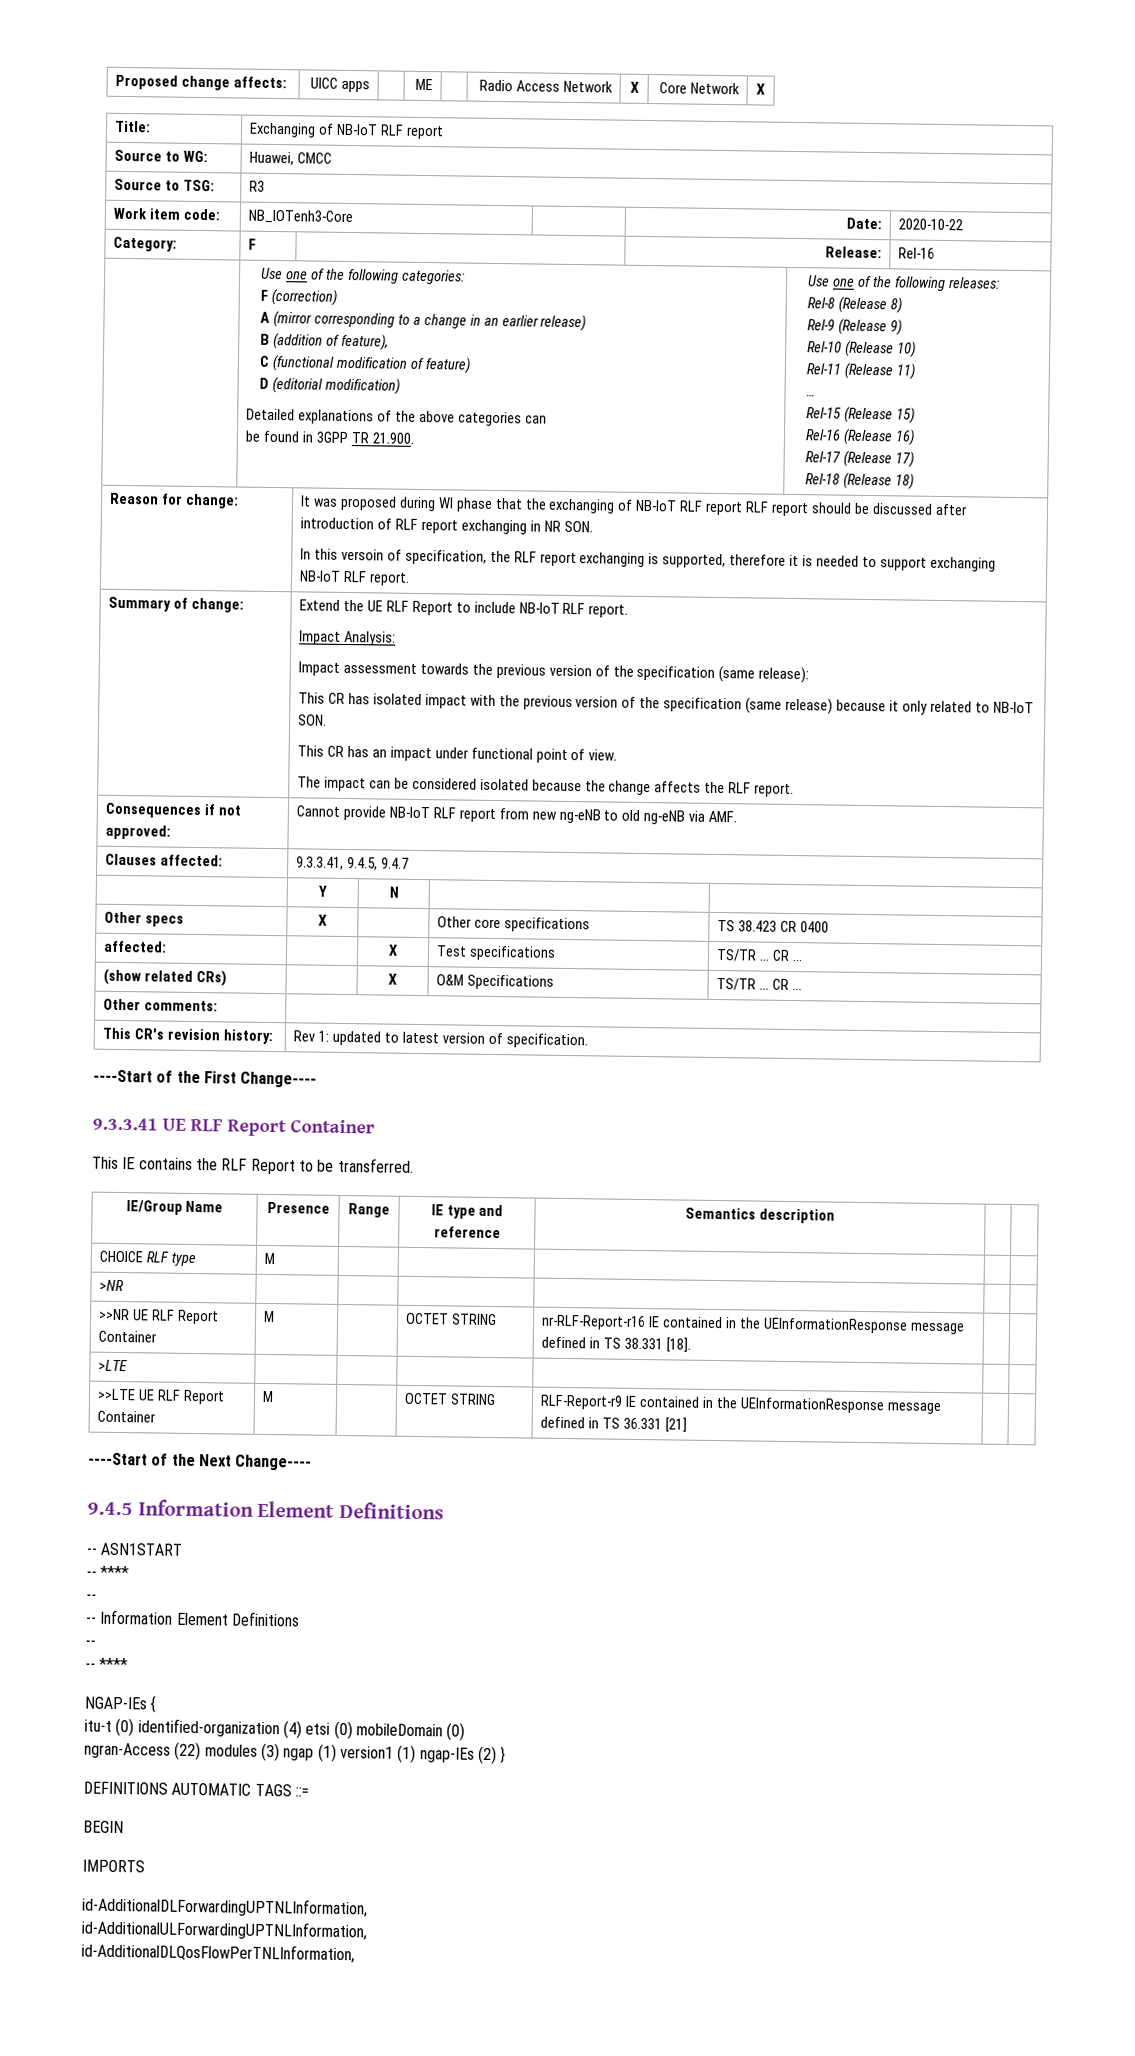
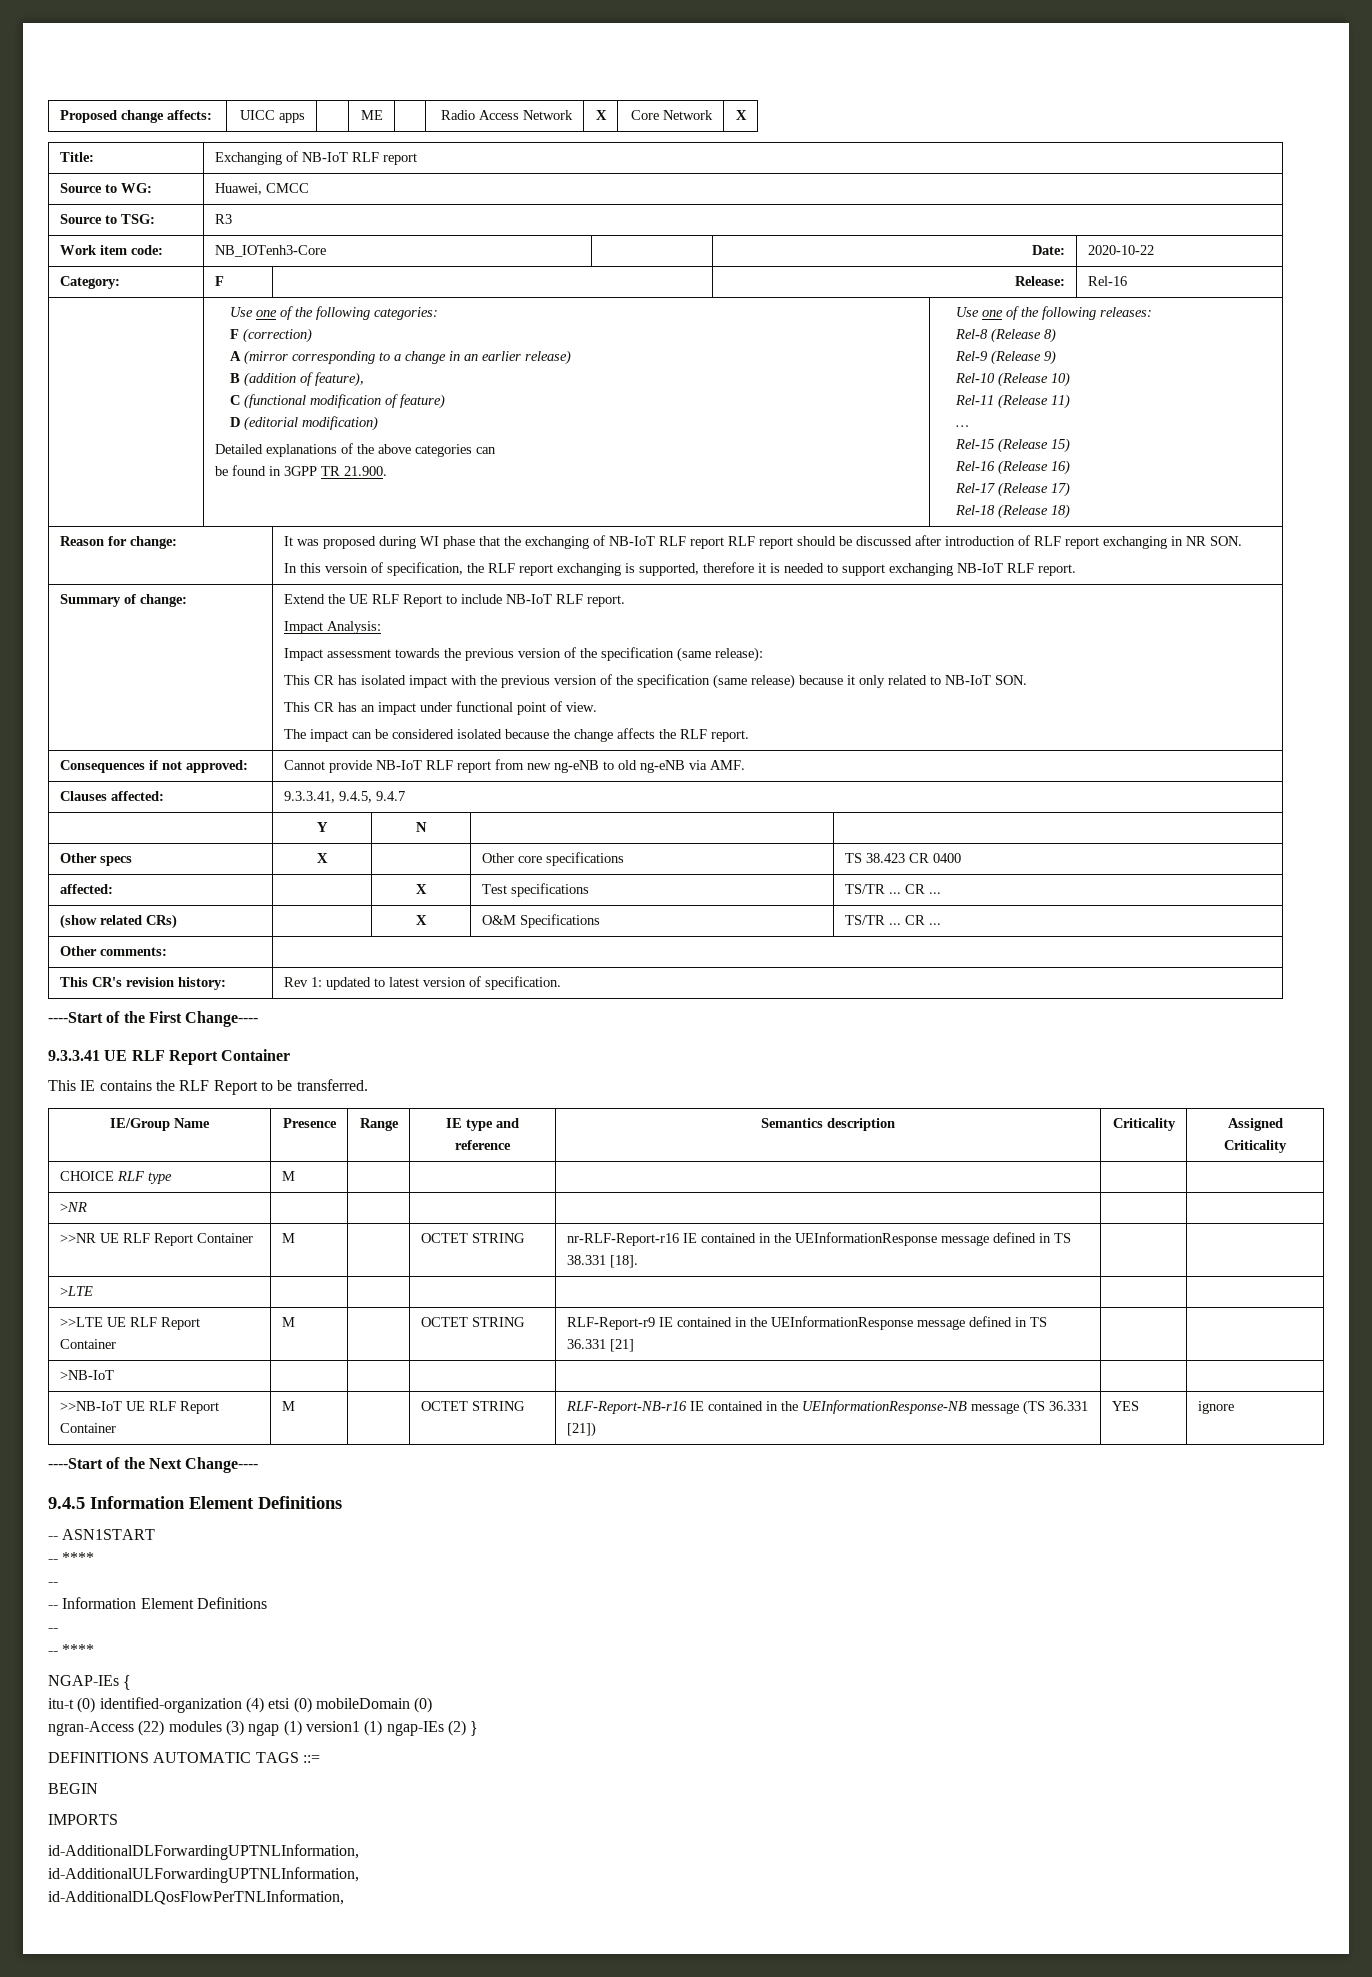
(835, 1216) | -> [1112,1118,1176,1131] [1227,1118,1283,1131] [1224,1140,1287,1153] Criticality | Assigned Criticality
(687, 1425) none -> [59,1370,114,1380] [59,1401,219,1414] [59,1423,116,1433] [281,1401,295,1411] [420,1401,525,1411] [565,1400,1088,1415] [566,1422,596,1437] [1111,1401,1139,1411] [1197,1401,1234,1414] // >NB-IoT | | | | | | // >>NB-IoT UE RLF Report Container | M | | OCTET STRING | RLF-Report-NB-r16 IE contained in the UEInformationResponse-NB message (TS 36.331 [21]) | YES | ignore

